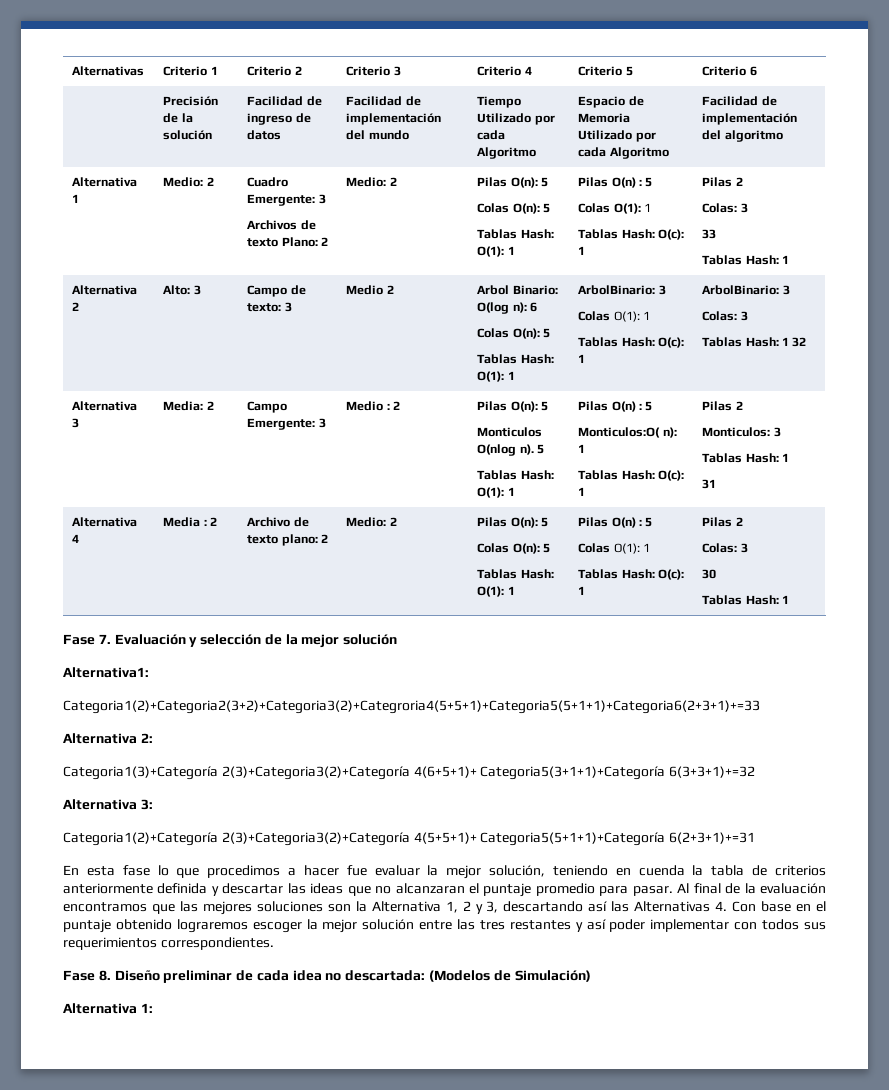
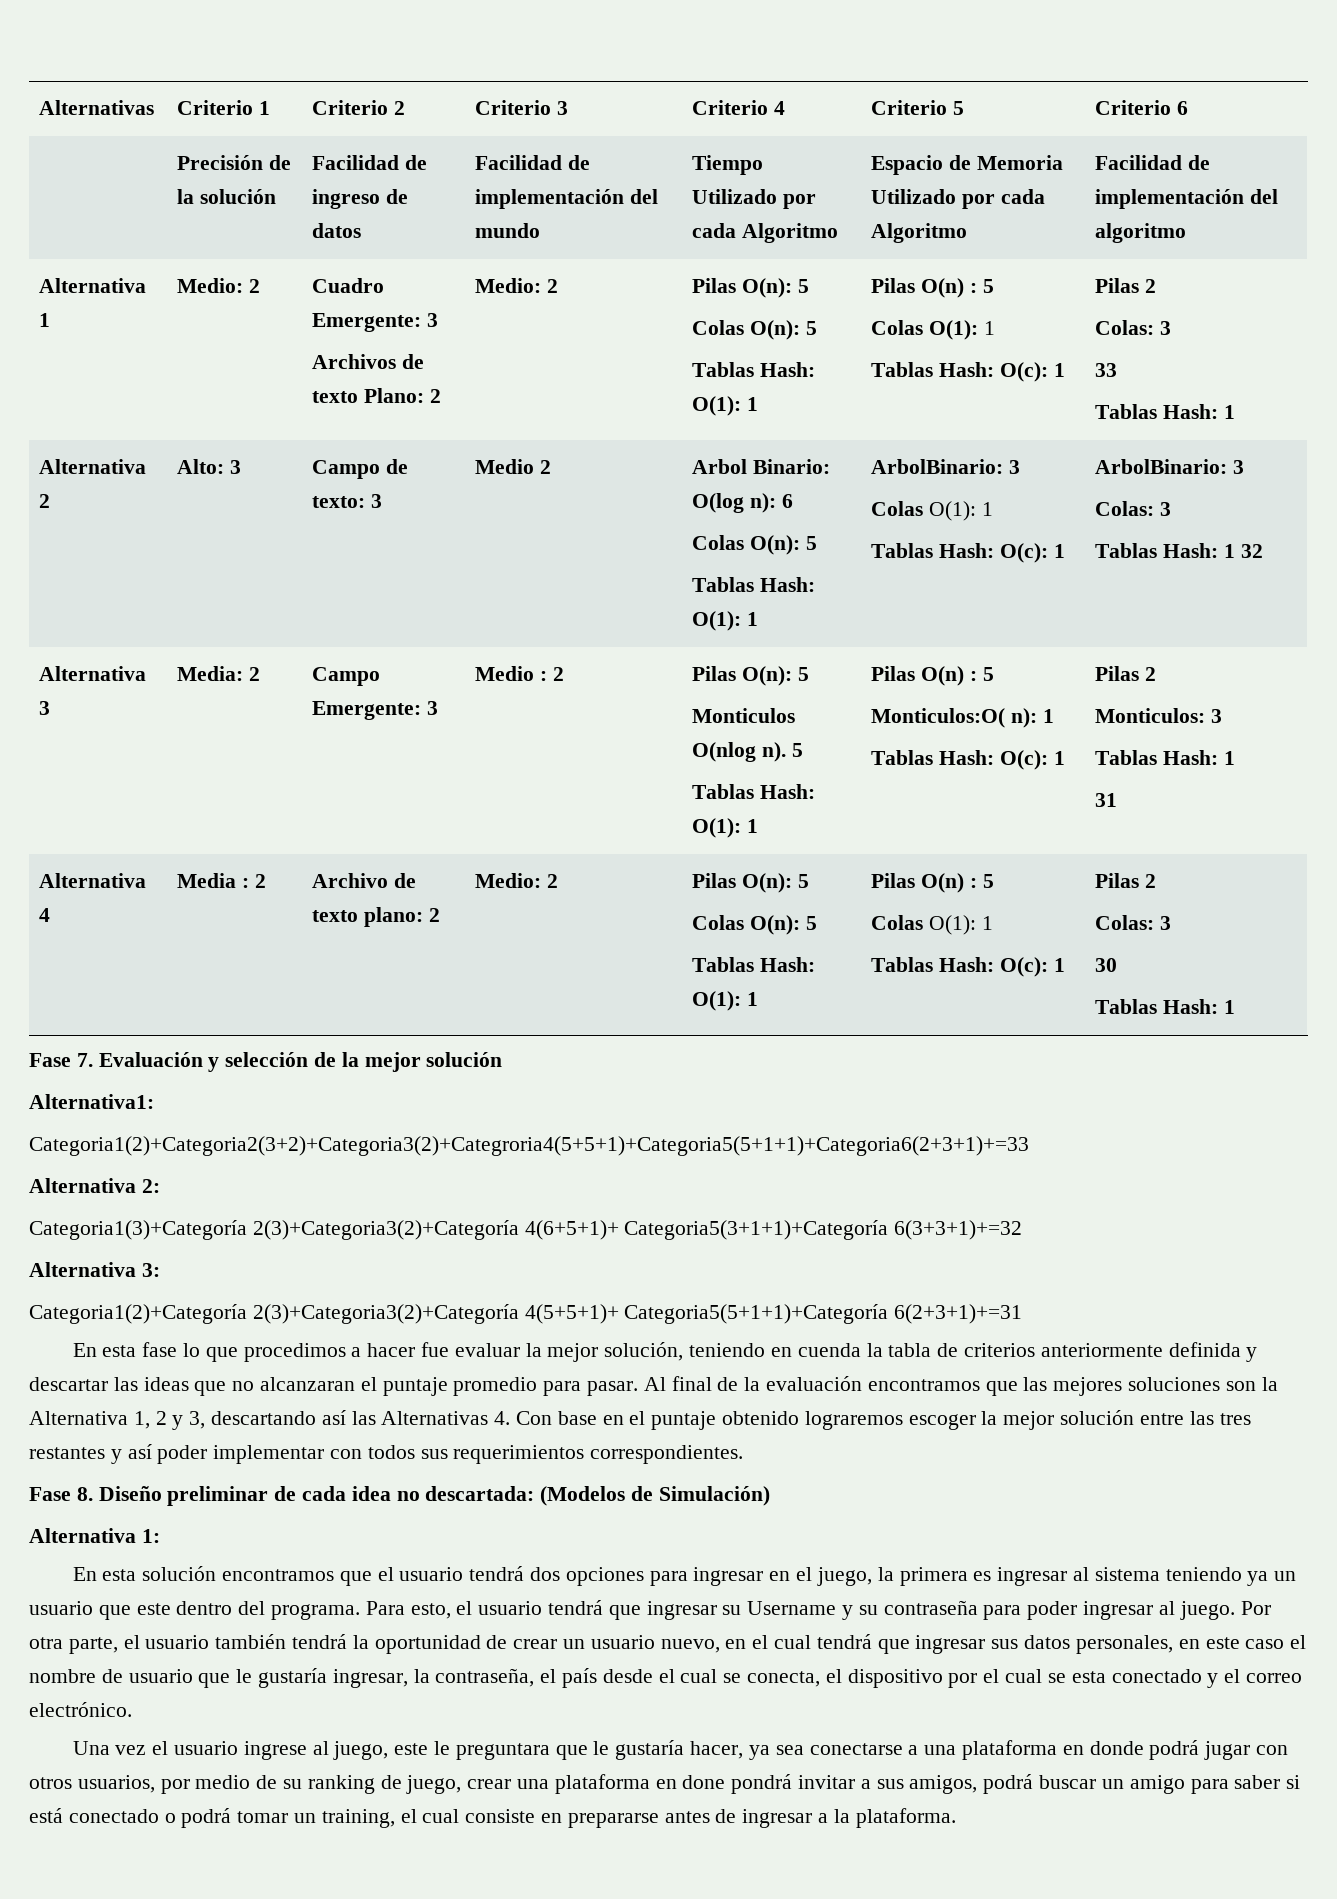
(153, 1008) none -> [72,1566,1297,1586] [29,1600,1271,1620] [29,1634,1307,1654] [29,1668,1302,1688] [29,1702,132,1717] [72,1740,1288,1760] [29,1774,1301,1794] [29,1808,956,1828] // En esta solución encontramos que el usuario tendrá dos opciones para ingresar en el juego, la primera es ingresar al sistema teniendo ya un usuario que este dentro del programa. Para esto, el usuario tendrá que ingresar su Username y su contraseña para poder ingresar al juego. Por otra parte, el usuario también tendrá la oportunidad de crear un usuario nuevo, en el cual tendrá que ingresar sus datos personales, en este caso el nombre de usuario que le gustaría ingresar, la contraseña, el país desde el cual se conecta, el dispositivo por el cual se esta conectado y el correo electrónico. // Una vez el usuario ingrese al juego, este le preguntara que le gustaría hacer, ya sea conectarse a una plataforma en donde podrá jugar con otros usuarios, por medio de su ranking de juego, crear una plataforma en done pondrá invitar a sus amigos, podrá buscar un amigo para saber si está conectado o podrá tomar un training, el cual consiste en prepararse antes de ingresar a la plataforma.

